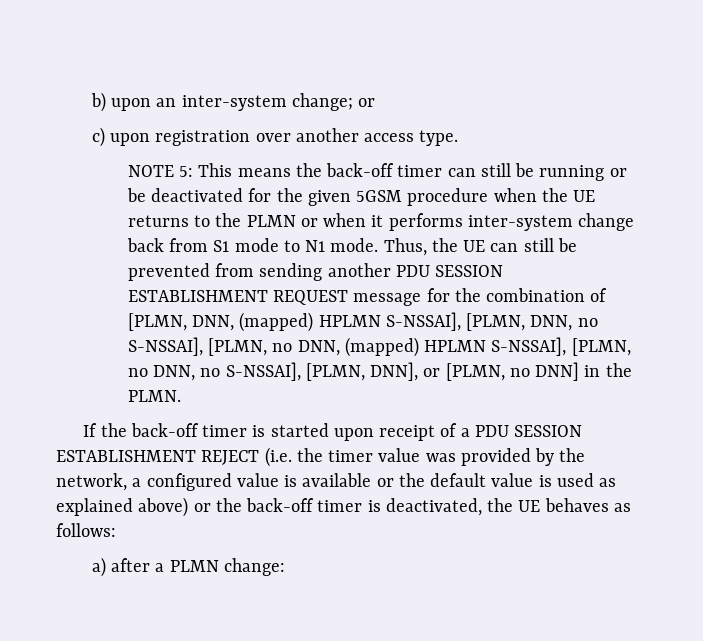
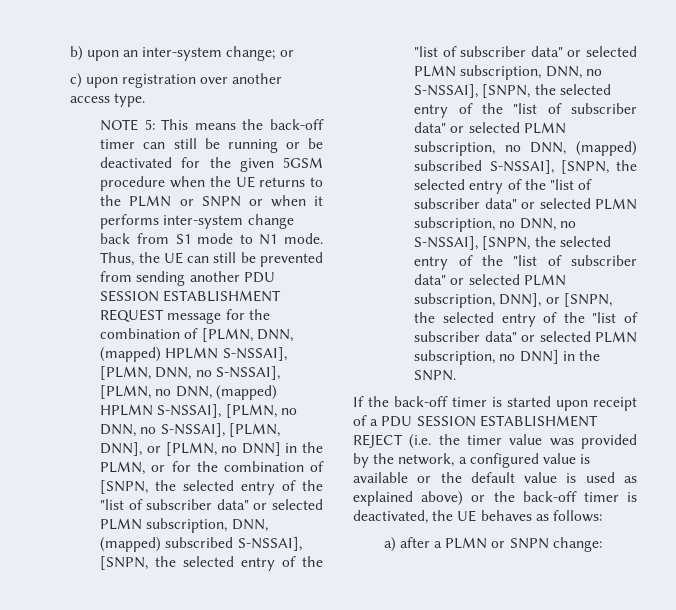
(318, 222) none -> [201,196,263,207] SNPN or
[127,390,181,402] PLMN. -> [100,461,324,475] [100,480,323,495] [100,499,323,510] [100,518,268,533] [100,537,302,552] [100,556,323,571] [414,46,637,57] [414,65,602,80] [414,84,611,98] [414,103,637,118] [414,122,566,134] [414,141,637,156] [414,160,637,174] [414,179,593,194] [414,198,637,210] [414,217,576,232] [414,236,611,250] [414,255,637,270] [414,274,566,286] [414,293,612,308] [414,312,638,327] [414,331,637,343] [414,350,601,365] [414,370,457,381] PLMN, or for the combination of [SNPN, the selected entry of the "list of subscriber data" or selected PLMN subscription, DNN, (mapped) subscribed S-NSSAI], [SNPN, the selected entry of the "list of subscriber data" or selected PLMN subscription, DNN, no S-NSSAI], [SNPN, the selected entry of the "list of subscriber data" or selected PLMN subscription, no DNN, (mapped) subscribed S-NSSAI], [SNPN, the selected entry of the "list of subscriber data" or selected PLMN subscription, no DNN, no S-NSSAI], [SNPN, the selected entry of the "list of subscriber data" or selected PLMN subscription, DNN], or [SNPN, the selected entry of the "list of subscriber data" or selected PLMN subscription, no DNN] in the SNPN.
(219, 566) none -> [491,538,549,549] or SNPN

